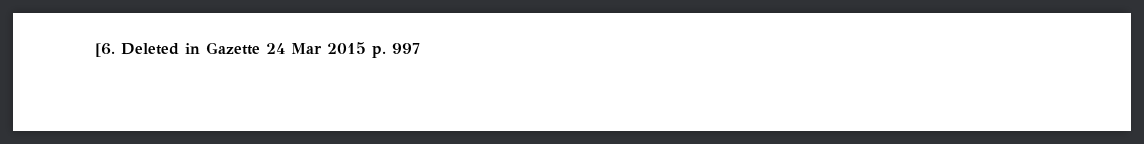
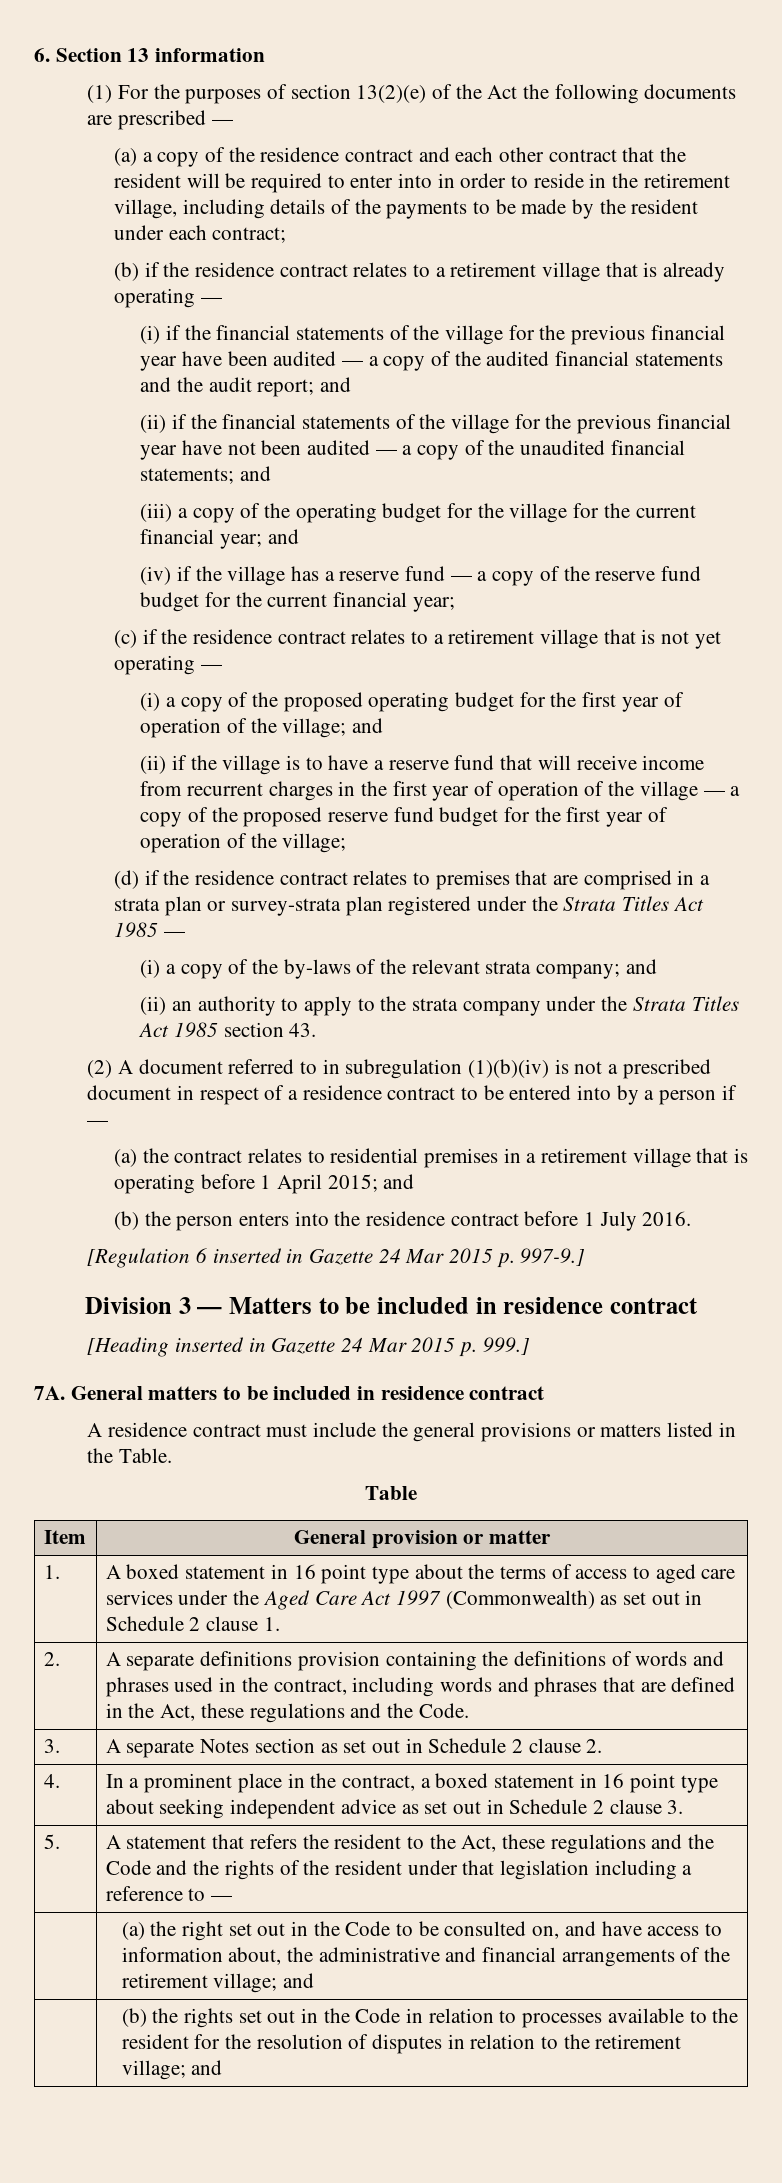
[95,42,420,58] [6. Deleted in Gazette 24 Mar 2015 p. 997 -> [34,48,266,62] [87,84,737,104] [87,110,233,130] [113,147,686,167] [113,173,730,193] [113,199,699,219] [113,225,287,243] [113,262,725,282] [113,288,222,308] [140,325,725,345] [140,351,723,371] [140,377,352,397] [140,414,731,434] [140,440,685,460] [140,466,272,484] [140,503,696,523] [140,529,299,549] [140,566,701,586] [140,592,455,612] [113,629,721,649] [113,655,222,675] [140,692,684,712] [140,718,384,738] [140,755,705,775] [140,781,741,801] [140,807,668,827] [140,833,347,853] [113,870,710,890] [113,896,704,916] [113,922,185,937] [140,959,657,979] [140,996,739,1016] [138,1022,317,1037] [87,1059,711,1079] [87,1085,737,1105] [87,1120,109,1126] [113,1148,748,1168] [113,1174,415,1194] [113,1211,692,1231] [87,1248,586,1268] [85,1297,698,1314] [87,1337,530,1357] [34,1386,545,1400] [87,1422,736,1442] [87,1448,172,1463] [365,1486,417,1500] [43,1530,86,1544] [293,1530,552,1549] [43,1565,60,1579] [105,1564,736,1584] [105,1590,703,1610] [105,1616,280,1631] [43,1652,60,1666] [105,1651,724,1671] [105,1677,736,1697] [105,1703,469,1723] [43,1739,60,1753] [105,1738,603,1758] [43,1774,60,1788] [105,1773,718,1793] [105,1799,684,1819] [43,1834,60,1849] [105,1834,714,1854] [105,1860,693,1880] [105,1886,233,1901] [121,1921,722,1941] [121,1947,731,1967] [121,1973,315,1993] [121,2008,739,2028] [121,2034,682,2054] [121,2060,223,2080] 6. Section 13 information // (1) For the purposes of section 13(2)(e) of the Act the following documents are prescribed — // (a) a copy of the residence contract and each other contract that the resident will be required to enter into in order to reside in the retirement village, including details of the payments to be made by the resident under each contract; // (b) if the residence contract relates to a retirement village that is already operating — // (i) if the financial statements of the village for the previous financial year have been audited — a copy of the audited financial statements and the audit report; and // (ii) if the financial statements of the village for the previous financial year have not been audited — a copy of the unaudited financial statements; and // (iii) a copy of the operating budget for the village for the current financial year; and // (iv) if the village has a reserve fund — a copy of the reserve fund budget for the current financial year; // (c) if the residence contract relates to a retirement village that is not yet operating — // (i) a copy of the proposed operating budget for the first year of operation of the village; and // (ii) if the village is to have a reserve fund that will receive income from recurrent charges in the first year of operation of the village — a copy of the proposed reserve fund budget for the first year of operation of the village; // (d) if the residence contract relates to premises that are comprised in a strata plan or survey-strata plan registered under the Strata Titles Act 1985 — // (i) a copy of the by-laws of the relevant strata company; and // (ii) an authority to apply to the strata company under the Strata Titles Act 1985 section 43. // (2) A document referred to in subregulation (1)(b)(iv) is not a prescribed document in respect of a residence contract to be entered into by a person if — // (a) the contract relates to residential premises in a retirement village that is operating before 1 April 2015; and // (b) the person enters into the residence contract before 1 July 2016. // [Regulation 6 inserted in Gazette 24 Mar 2015 p. 997-9.] // Division 3 — Matters to be included in residence contract // [Heading inserted in Gazette 24 Mar 2015 p. 999.] // 7A. General matters to be included in residence contract // A residence contract must include the general provisions or matters listed in the Table. // Table // Item | General provision or matter // 1. | A boxed statement in 16 point type about the terms of access to aged care services under the Aged Care Act 1997 (Commonwealth) as set out in Schedule 2 clause 1. // 2. | A separate definitions provision containing the definitions of words and phrases used in the contract, including words and phrases that are defined in the Act, these regulations and the Code. // 3. | A separate Notes section as set out in Schedule 2 clause 2. // 4. | In a prominent place in the contract, a boxed statement in 16 point type about seeking independent advice as set out in Schedule 2 clause 3. // 5. | A statement that refers the resident to the Act, these regulations and the Code and the rights of the resident under that legislation including a reference to — // | (a) the right set out in the Code to be consulted on, and have access to information about, the administrative and financial arrangements of the retirement village; and // | (b) the rights set out in the Code in relation to processes available to the resident for the resolution of disputes in relation to the retirement village; and

